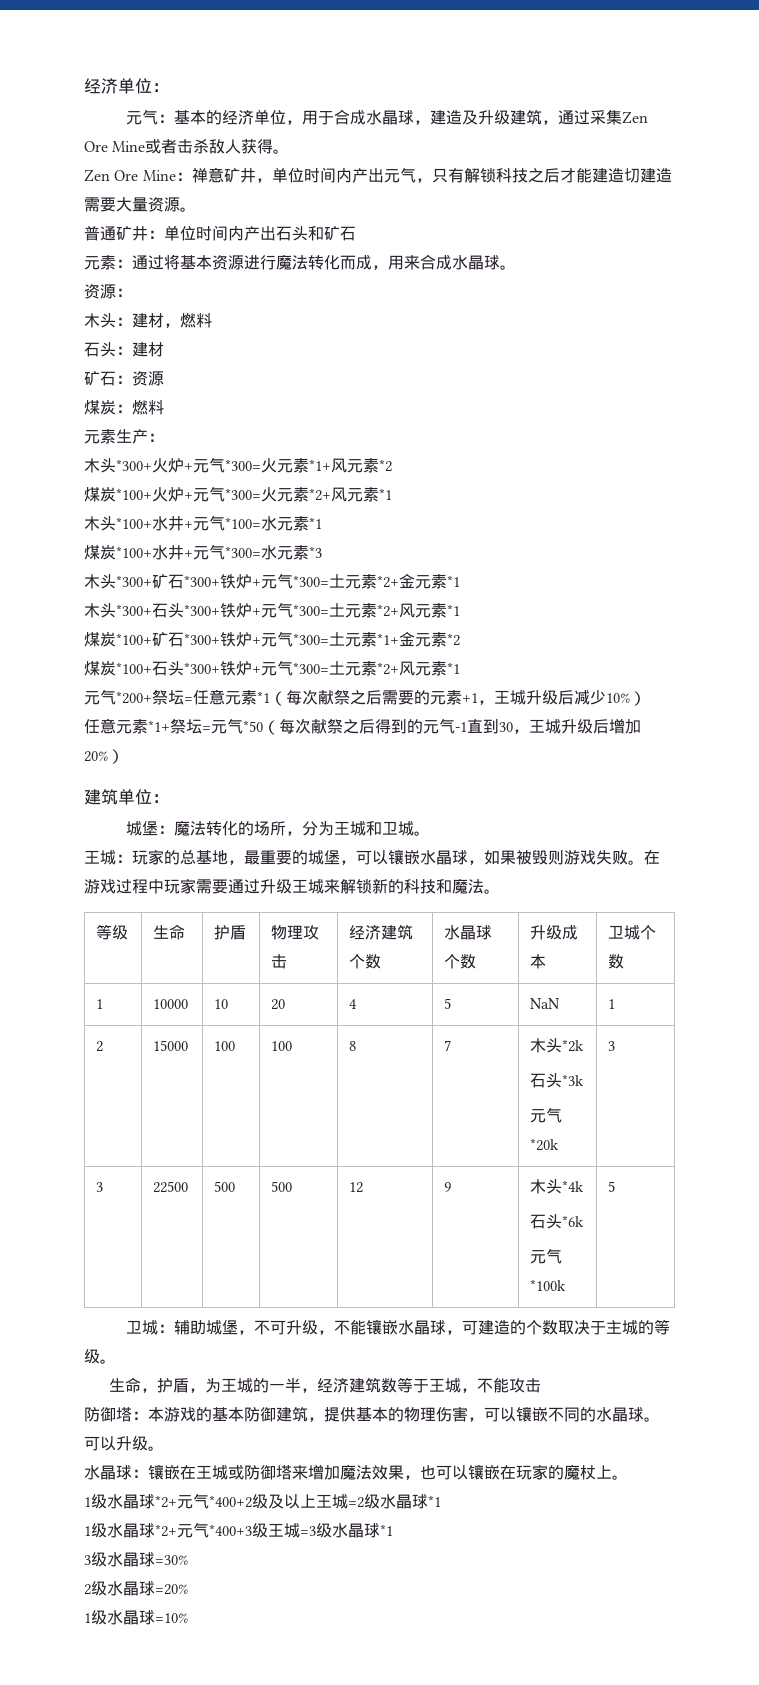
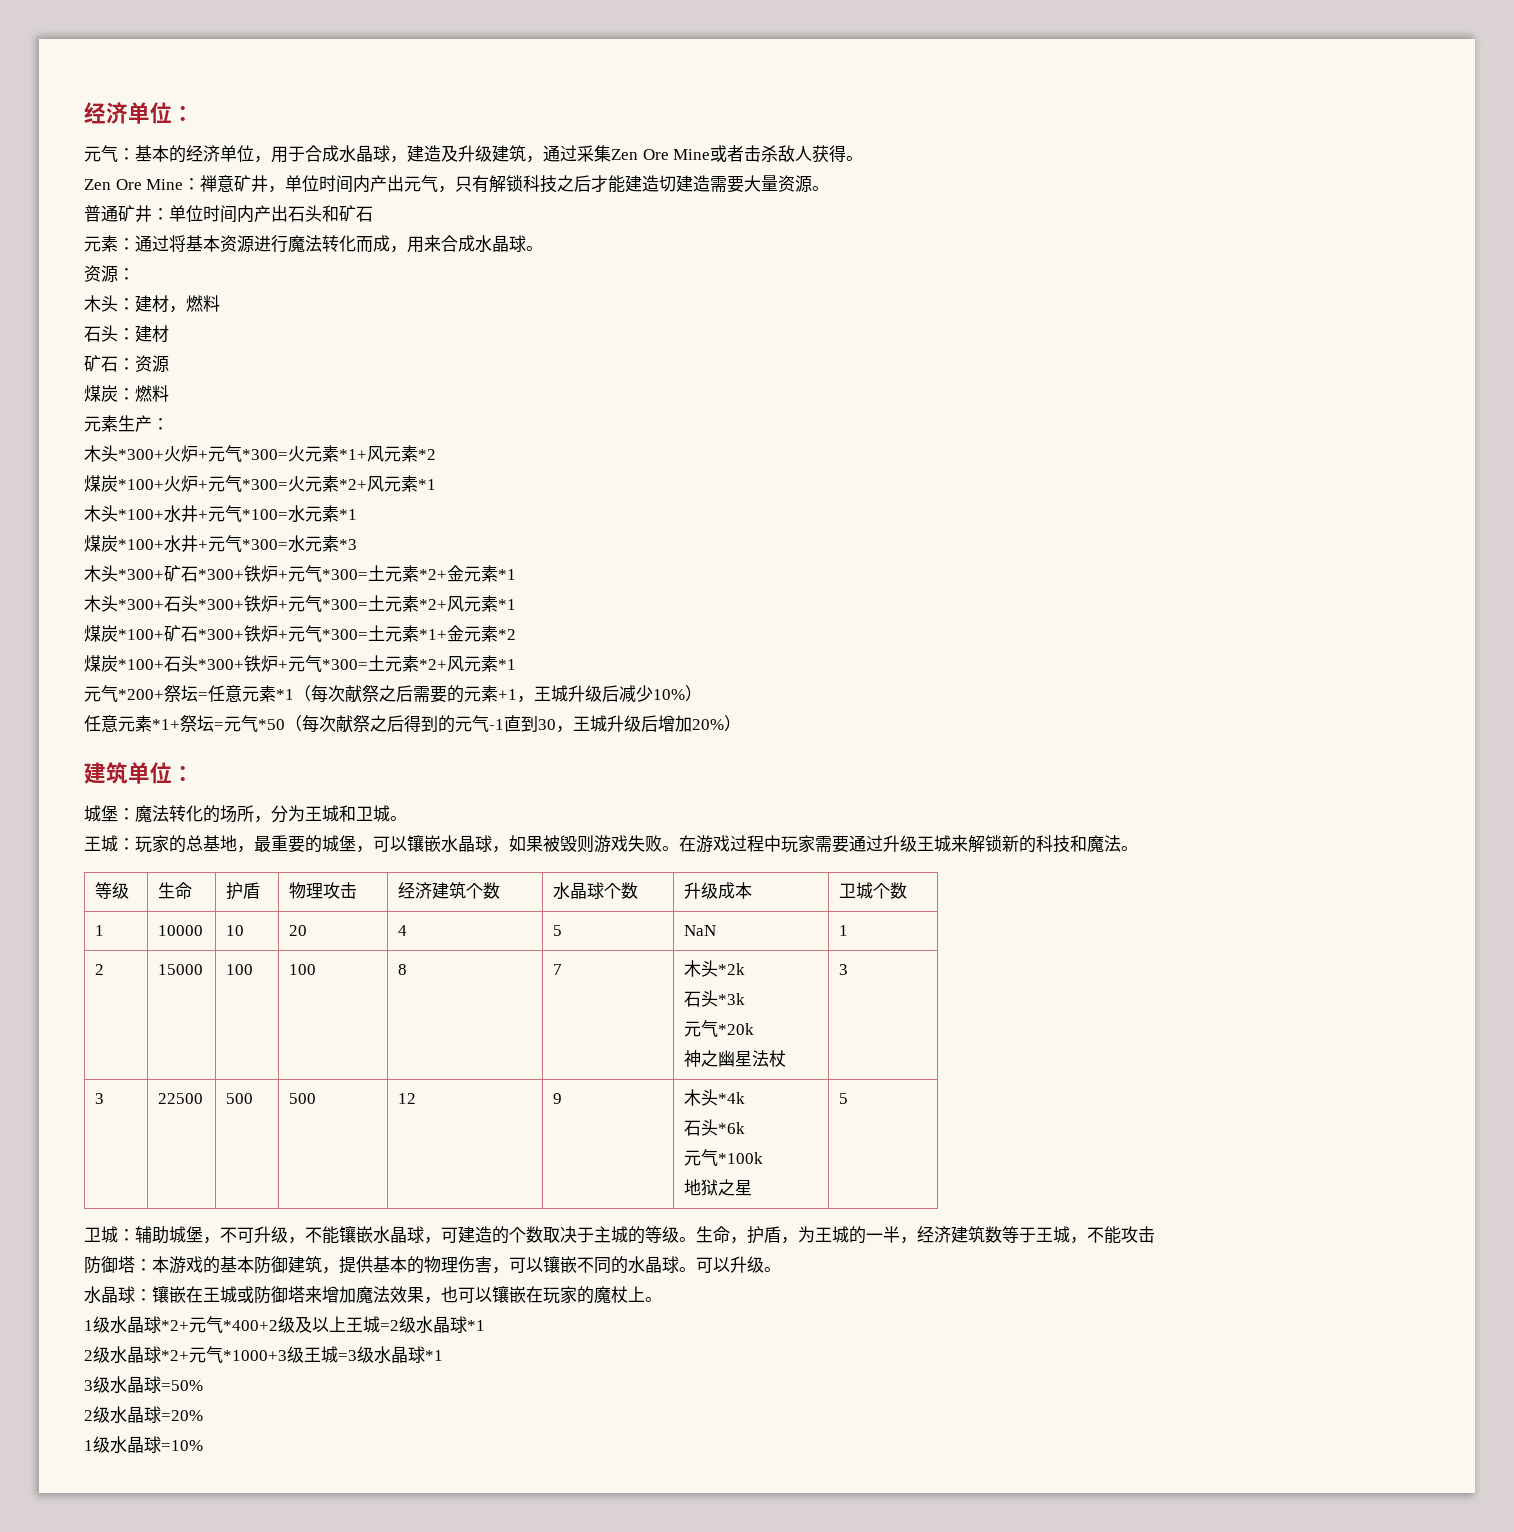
(560, 1144) none -> [684,1050,787,1067] // 神之幽星法杖
(567, 1285) none -> [684,1179,753,1196] // 地狱之星
(116, 1361) // -> (696, 1239) none
[84,1522,252,1538] 1级水晶球*2+元气*400+3 -> [84,1346,287,1363] 2级水晶球*2+元气*1000+3
[155,1555,188,1565] =30% -> [161,1380,203,1391] =50%

